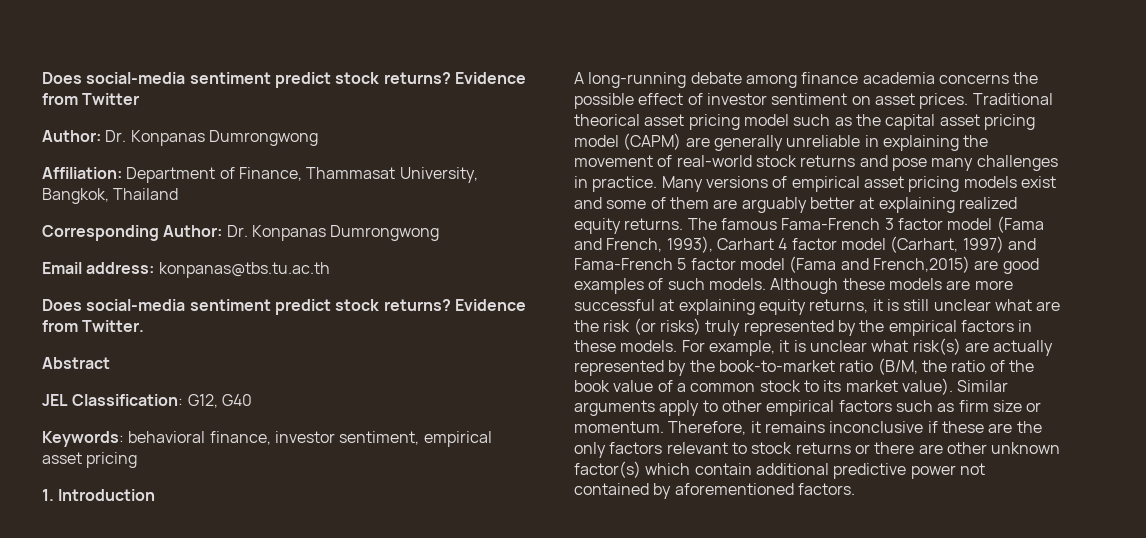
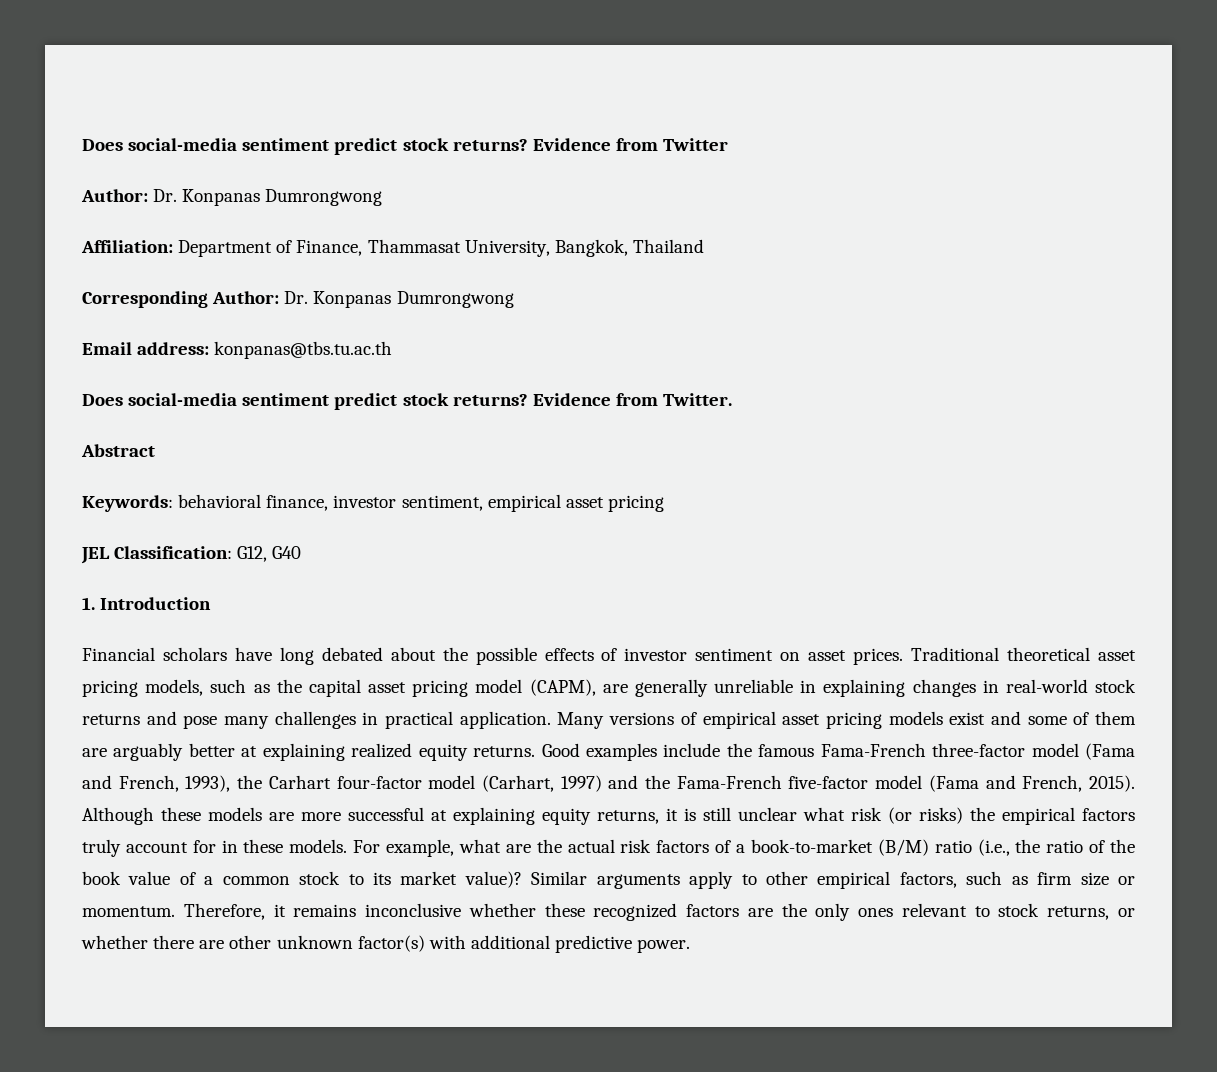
[42,394,252,408] // JEL Classification: G12, G40 -> (155, 450) none
[42,489,156,501] [574,72,1009,88] 1. Introduction // A long-running debate among finance academia concerns -> [81,546,302,564] [82,597,212,610] [82,647,436,665] JEL Classification: G12, G40 // 1. Introduction // Financial scholars have long debated about
[638,93,684,105] effect -> [544,648,594,661] effects
[574,114,789,130] theorical asset pricing model -> [1007,647,1137,661] [82,679,204,697] theoretical asset pricing models,
[623,133,682,150] (CAPM) -> [529,679,596,696] (CAPM),
[963,135,989,147] [574,155,673,167] the movement of -> [912,679,999,697] changes in
[592,176,658,192] practice. -> [385,711,551,729] practical application.
[687,218,943,230] The famous Fama-French 3 factor -> [541,743,1026,761] Good examples include the famous Fama-French three-factor
[716,238,837,250] Carhart 4 factor -> [237,775,422,789] the Carhart four-factor
[574,256,1039,274] [574,278,766,294] Fama-French 5 factor model (Fama and French,2015) are good examples of such models. -> [645,775,1136,792] the Fama-French five-factor model (Fama and French, 2015).
[1036,301,1061,311] [574,320,599,332] are the -> (845, 814) none
[705,320,1014,336] truly represented by the empirical factors -> [970,807,1135,825] [82,839,216,857] the empirical factors truly account for
[779,338,1054,356] [574,358,918,376] it is unclear what risk(s) are actually represented by the book-to-market ratio (B/M, -> [458,839,1010,856] what are the actual risk factors of a book-to-market (B/M) ratio (i.e.,
[901,378,953,395] value). -> [464,871,522,888] value)?
[838,400,892,412] factors -> [899,872,957,888] factors,
[927,421,984,433] if these -> [468,903,740,921] whether these recognized factors
[609,442,663,454] factors -> [858,908,894,917] ones
[795,442,870,454] returns or -> [1047,906,1135,920] [81,935,148,949] returns, or whether
[645,463,985,479] [574,483,855,499] which contain additional predictive power not contained by aforementioned factors. -> [428,935,691,953] with additional predictive power.

